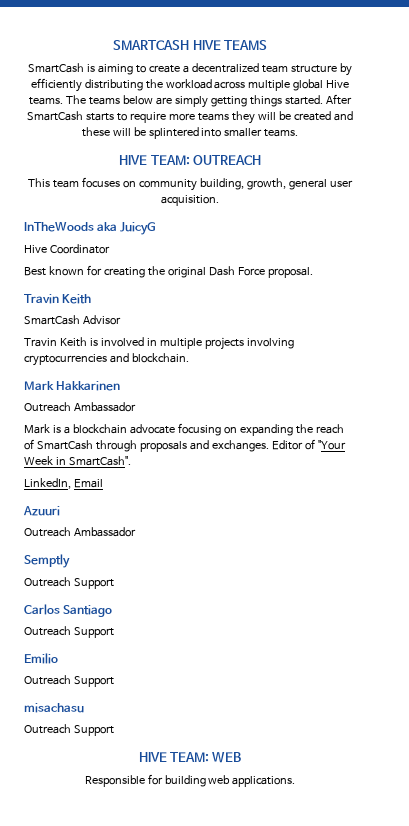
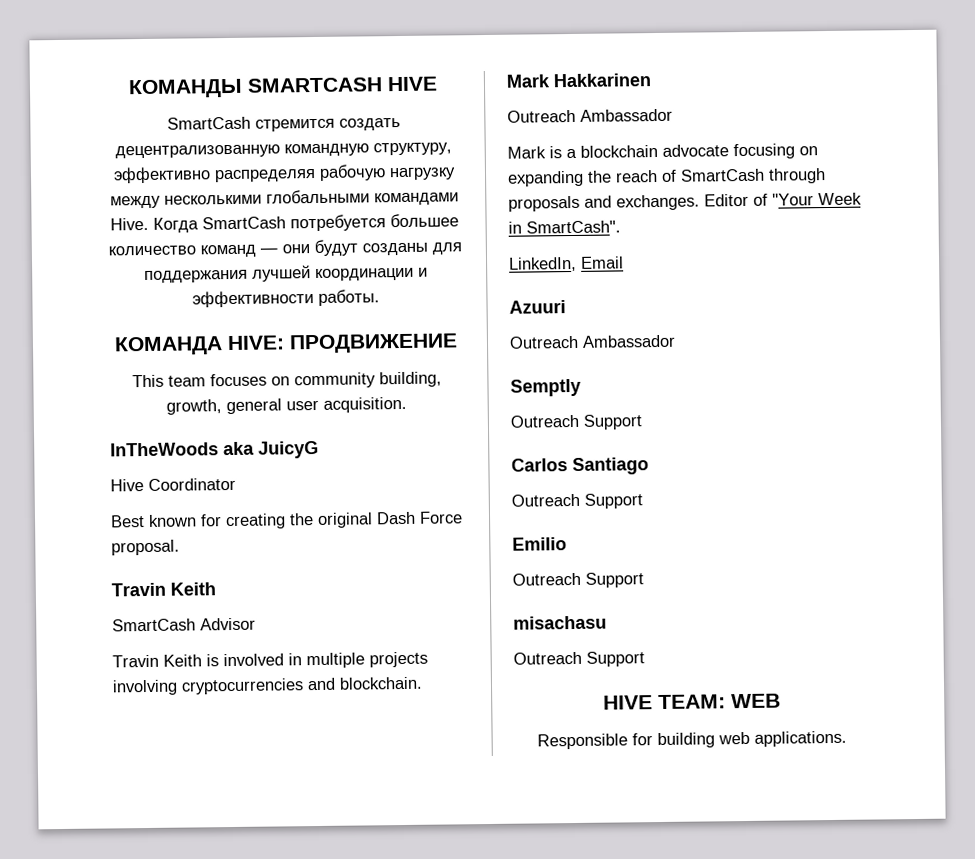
(113, 45) none -> [128,78,243,99] КОМАНДЫ
[223,40,267,50] [28,63,352,76] [30,78,350,92] [29,94,352,108] [27,111,353,124] [81,127,299,139] [119,155,261,165] TEAMS // SmartCash is aiming to create a decentralized team structure by efficiently distributing the workload across multiple global Hive teams. The teams below are simply getting things started. After SmartCash starts to require more teams they will be created and these will be splintered into smaller teams. // HIVE TEAM: OUTREACH -> [166,116,401,132] [115,142,452,159] [113,164,456,184] [110,189,459,209] [110,213,459,233] [107,239,462,258] [143,265,428,284] [191,289,380,308] [114,333,458,356] // SmartCash стремится создать децентрализованную командную структуру, эффективно распределяя рабочую нагрузку между несколькими глобальными командами Hive. Когда SmartCash потребуется большее количество команд — они будут созданы для поддержания лучшей координации и эффективности работы. // КОМАНДА HIVE: ПРОДВИЖЕНИЕ

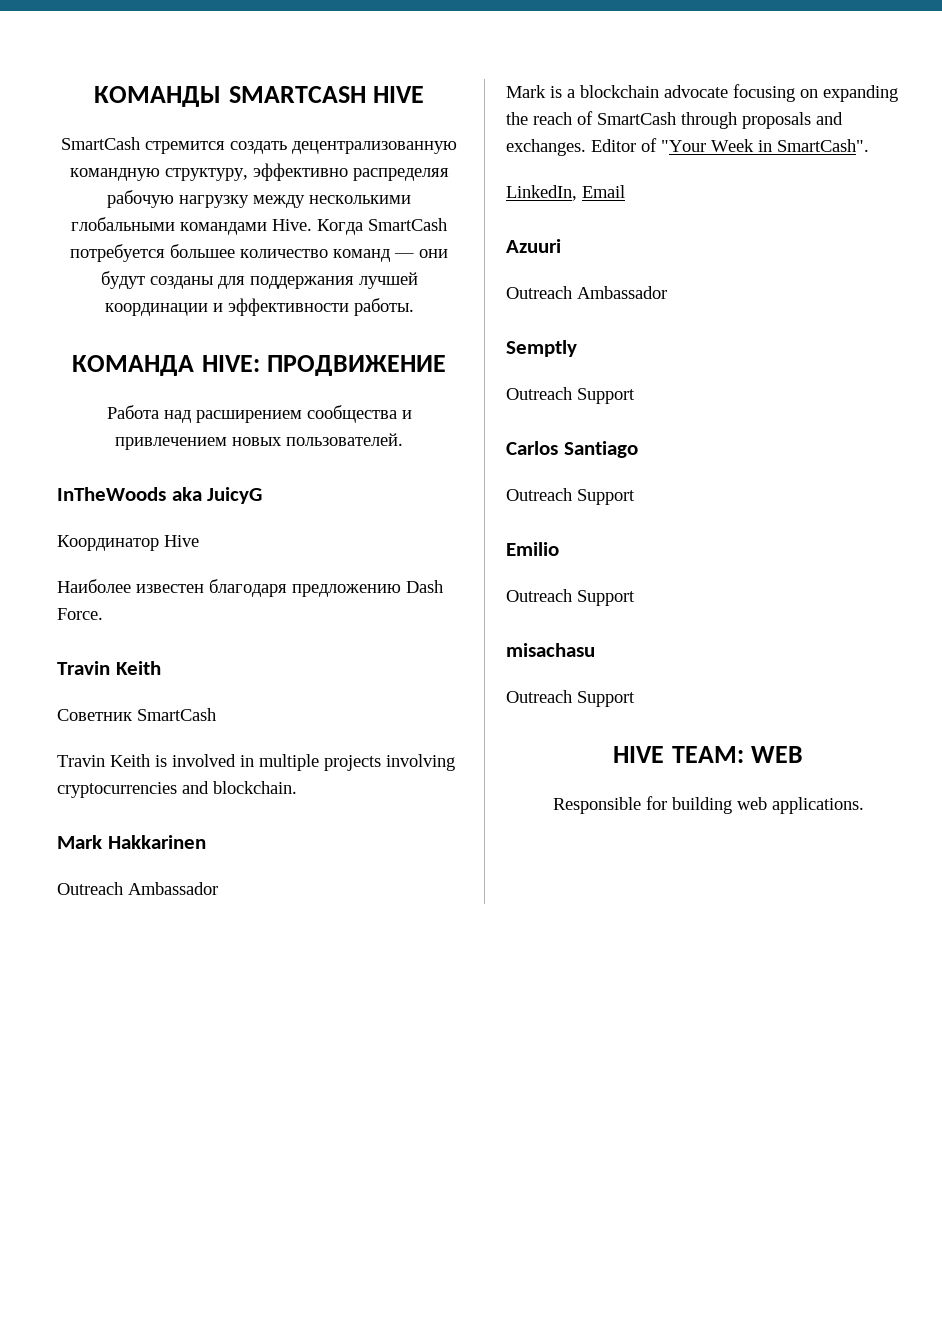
[131,371,442,389] [166,396,407,415] This team focuses on community building, growth, general user acquisition. -> [106,405,412,423] [115,433,403,450] Работа над расширением сообщества и привлечением новых пользователей.
(319, 449) none -> [57,535,159,551] Координатор
[148,477,236,491] [110,511,463,530] [111,539,180,556] Coordinator // Best known for creating the original Dash Force proposal. -> [57,579,443,597] [57,608,103,620] // Наиболее известен благодаря предложению Dash Force.
[112,617,256,632] SmartCash Advisor -> [57,708,216,721] Советник SmartCash

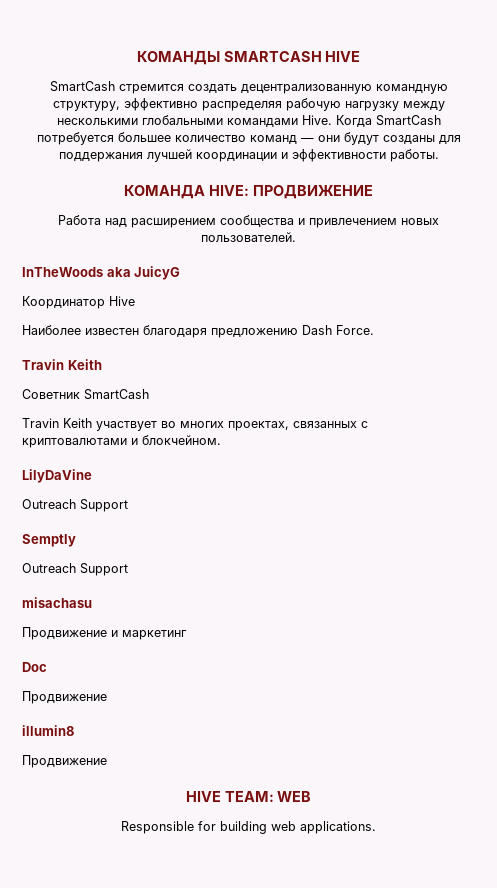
[155,754,455,771] [57,781,297,798] [57,835,206,849] [57,882,218,895] [506,84,898,102] [506,111,843,129] [506,138,869,156] [506,185,625,201] [506,239,561,253] [506,286,667,299] [506,340,577,357] [506,387,635,404] [506,441,638,458] [506,488,635,505] [506,542,559,556] [506,589,635,606] [506,643,595,657] [506,690,635,707] is involved in multiple projects involving cryptocurrencies and blockchain. // Mark Hakkarinen // Outreach Ambassador // Mark is a blockchain advocate focusing on expanding the reach of SmartCash through proposals and exchanges. Editor of "Your Week in SmartCash". // LinkedIn, Email // Azuuri // Outreach Ambassador // Semptly // Outreach Support // Carlos Santiago // Outreach Support // Emilio // Outreach Support // misachasu // Outreach Support -> [96,421,368,431] [22,435,221,448] [22,469,92,483] [22,499,128,512] [22,534,76,547] [22,563,128,576] [22,597,92,608] [22,627,187,640] [22,662,47,672] [22,691,107,704] [22,725,74,736] [22,755,107,768] участвует во многих проектах, связанных с криптовалютами и блокчейном. // LilyDaVine // Outreach Support // Semptly // Outreach Support // misachasu // Продвижение и маркетинг // Doc // Продвижение // illumin8 // Продвижение

